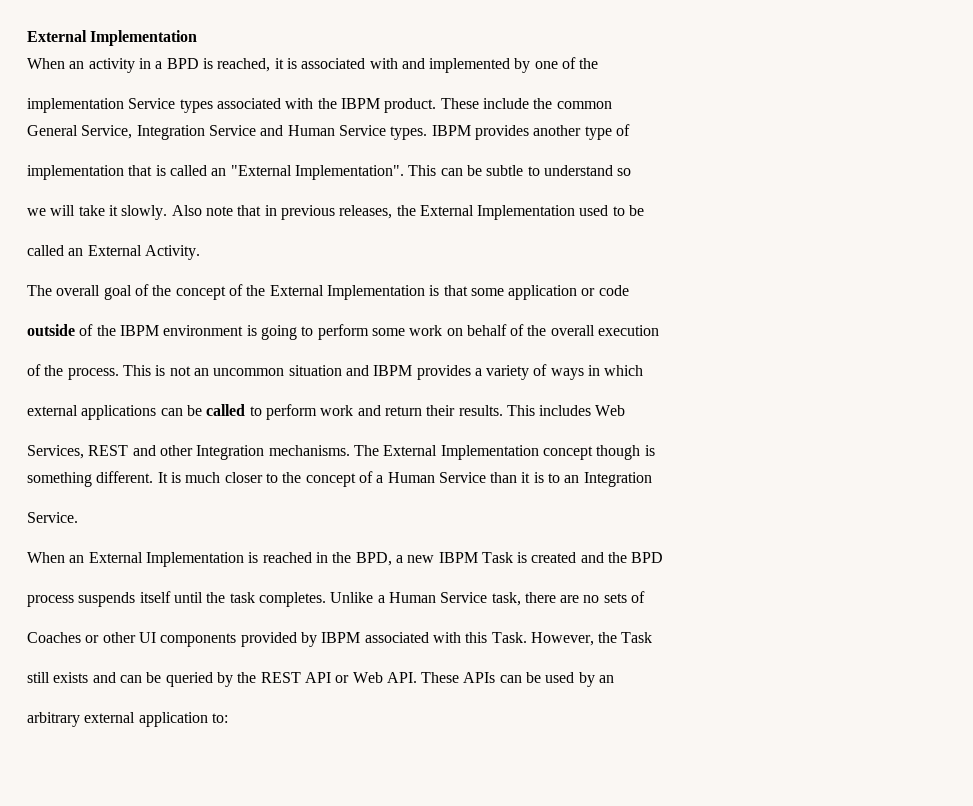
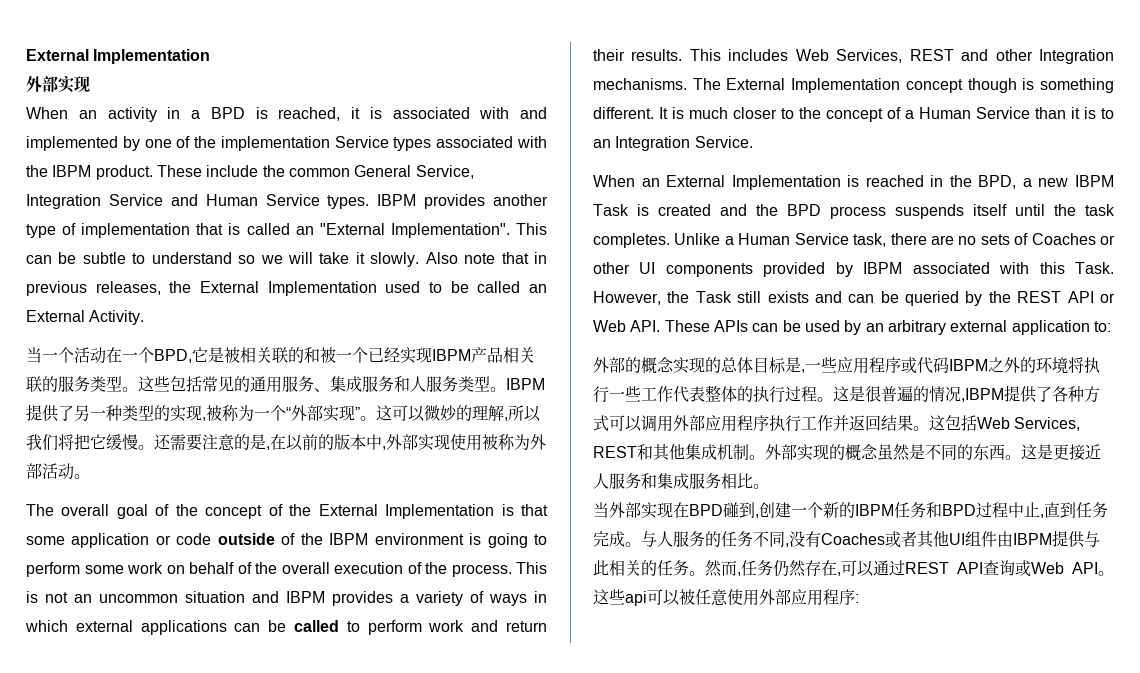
[27,30,198,46] External Implementation -> [26,49,211,64] [26,76,90,93] External Implementation // 外部实现
(599, 63) // -> (217, 142) none
(612, 105) // -> (350, 172) none
(630, 130) // -> (77, 229) none
(632, 172) // -> (256, 259) none
(645, 210) // -> (469, 287) none
(200, 252) none -> [26,347,535,364] [26,376,545,393] [26,404,541,422] [26,434,546,451] [26,463,90,480] // 当一个活动在一个BPD,它是被相关联的和被一个已经实现IBPM产品相关联的服务类型。这些包括常见的通用服务、集成服务和人服务类型。IBPM提供了另一种类型的实现,被称为一个“外部实现”。这可以微妙的理解,所以我们将把它缓慢。还需要注意的是,在以前的版本中,外部实现使用被称为外部活动。
(629, 290) // -> (212, 539) none
(660, 330) // -> (403, 568) none
(644, 370) // -> (68, 626) none
(626, 410) // -> (829, 55) none
(655, 450) // -> (1035, 84) none
(652, 479) // -> (691, 143) none
(664, 557) // -> (821, 210) none
(646, 597) // -> (1029, 239) none
(653, 637) // -> (732, 297) none
(615, 679) // -> (884, 327) none
(228, 718) none -> [593,357,1100,374] [593,385,1100,403] [593,415,1081,432] [593,444,1101,461] [593,473,769,489] [593,502,1108,519] [593,530,1100,548] [593,560,1114,577] [593,589,859,606] // 外部的概念实现的总体目标是,一些应用程序或代码IBPM之外的环境将执行一些工作代表整体的执行过程。这是很普遍的情况,IBPM提供了各种方式可以调用外部应用程序执行工作并返回结果。这包括Web Services, REST和其他集成机制。外部实现的概念虽然是不同的东西。这是更接近人服务和集成服务相比。 // 当外部实现在BPD碰到,创建一个新的IBPM任务和BPD过程中止,直到任务完成。与人服务的任务不同,没有Coaches或者其他UI组件由IBPM提供与此相关的任务。然而,任务仍然存在,可以通过REST API查询或Web API。这些api可以被任意使用外部应用程序:

